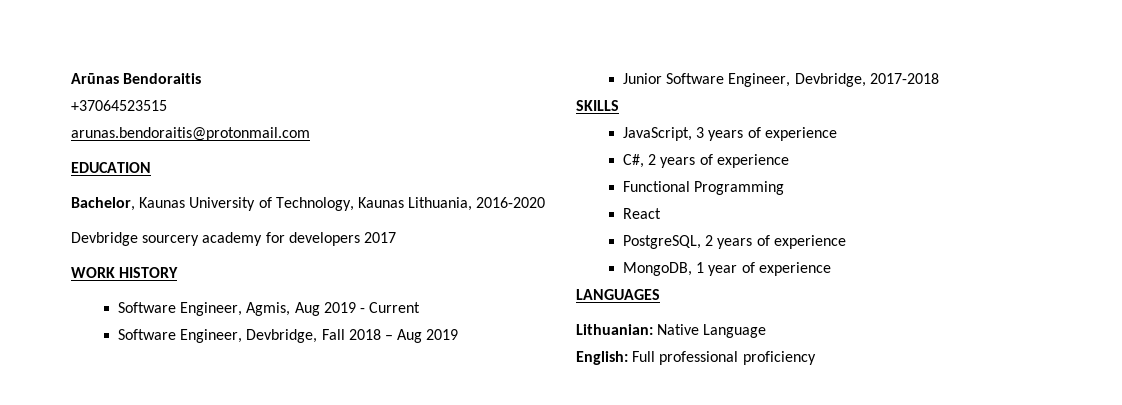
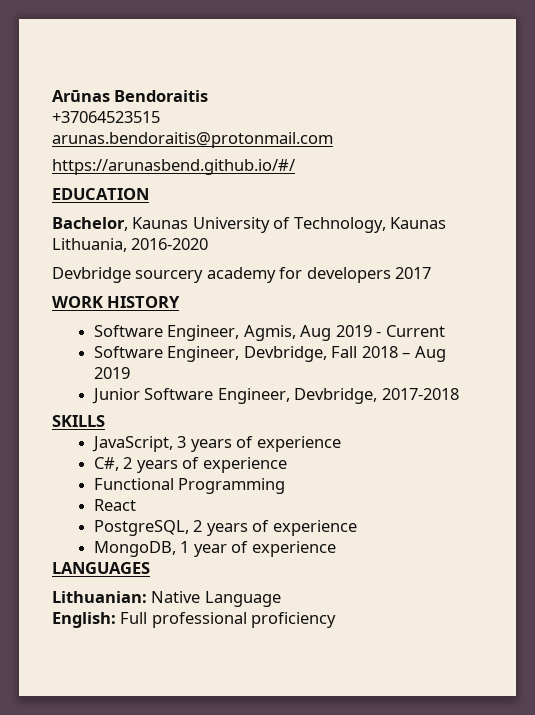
(310, 134) none -> [52,159,295,175] // https://arunasbend.github.io/#/

